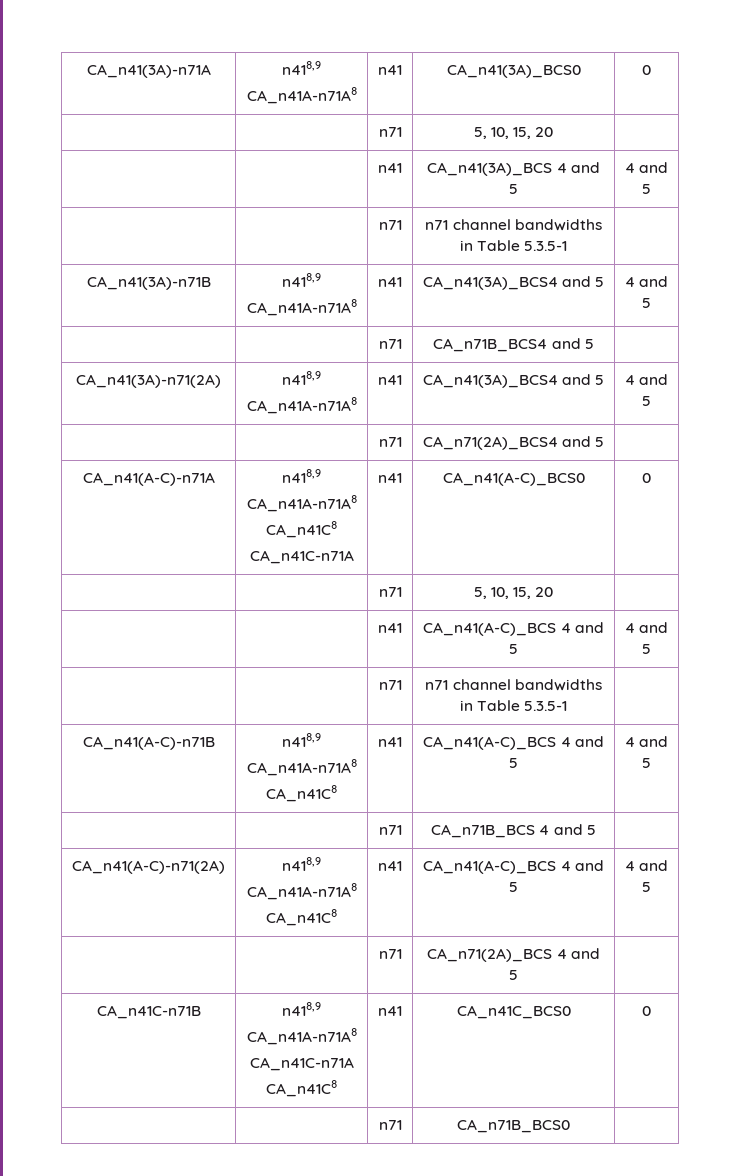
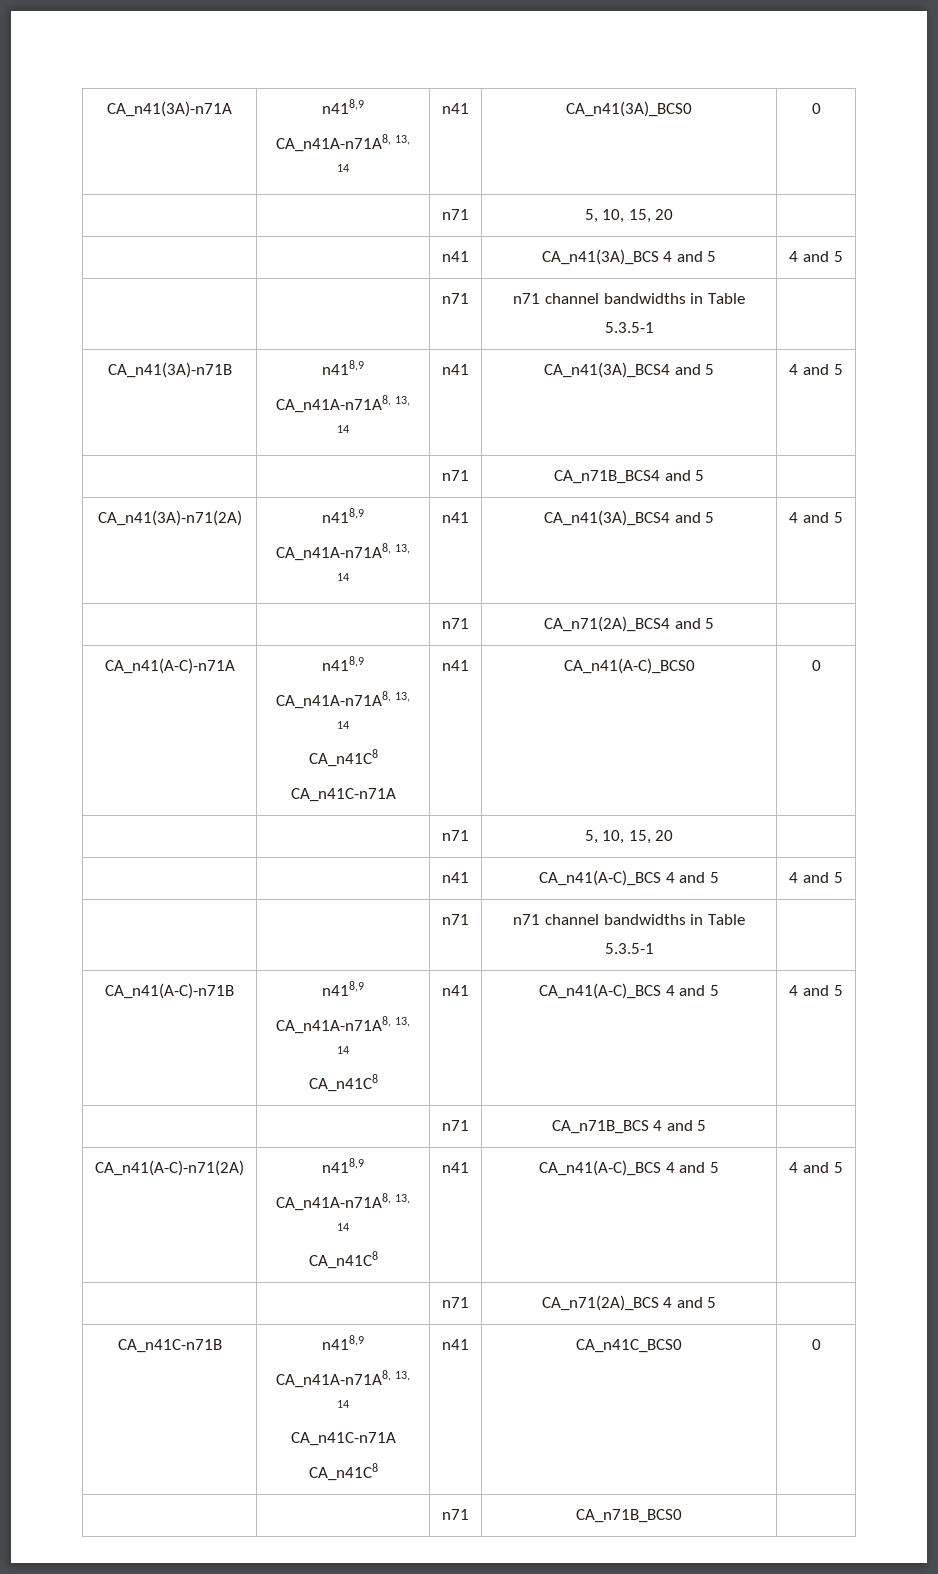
[246,87,357,104] CA_n41A-n71A8 -> [275,134,411,152] [337,164,349,172] CA_n41A-n71A8, 13, 14
[246,299,357,316] CA_n41A-n71A8 -> [275,395,411,413] [337,425,349,433] CA_n41A-n71A8, 13, 14
[246,397,357,414] CA_n41A-n71A8 -> [275,543,411,561] [337,573,349,581] CA_n41A-n71A8, 13, 14
[246,495,357,512] CA_n41A-n71A8 -> [275,691,411,709] [337,721,349,729] CA_n41A-n71A8, 13, 14
[246,759,357,776] CA_n41A-n71A8 -> [275,1016,411,1034] [337,1046,349,1054] CA_n41A-n71A8, 13, 14
[246,883,357,900] CA_n41A-n71A8 -> [275,1193,411,1211] [337,1223,349,1231] CA_n41A-n71A8, 13, 14
[246,1028,357,1045] CA_n41A-n71A8 -> [275,1370,411,1388] [337,1400,349,1408] CA_n41A-n71A8, 13, 14

